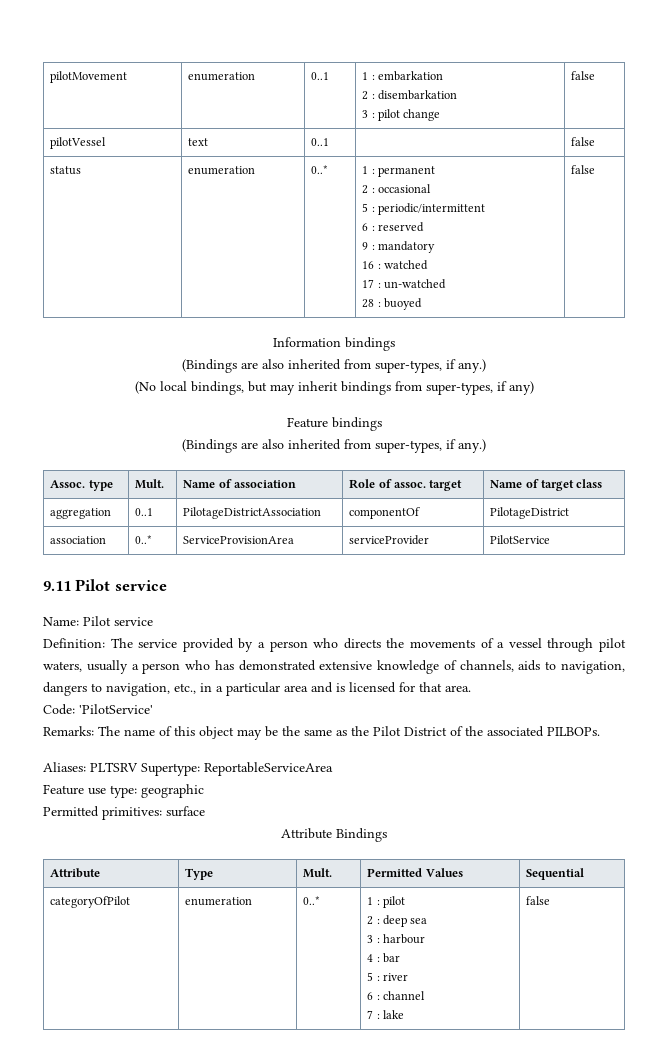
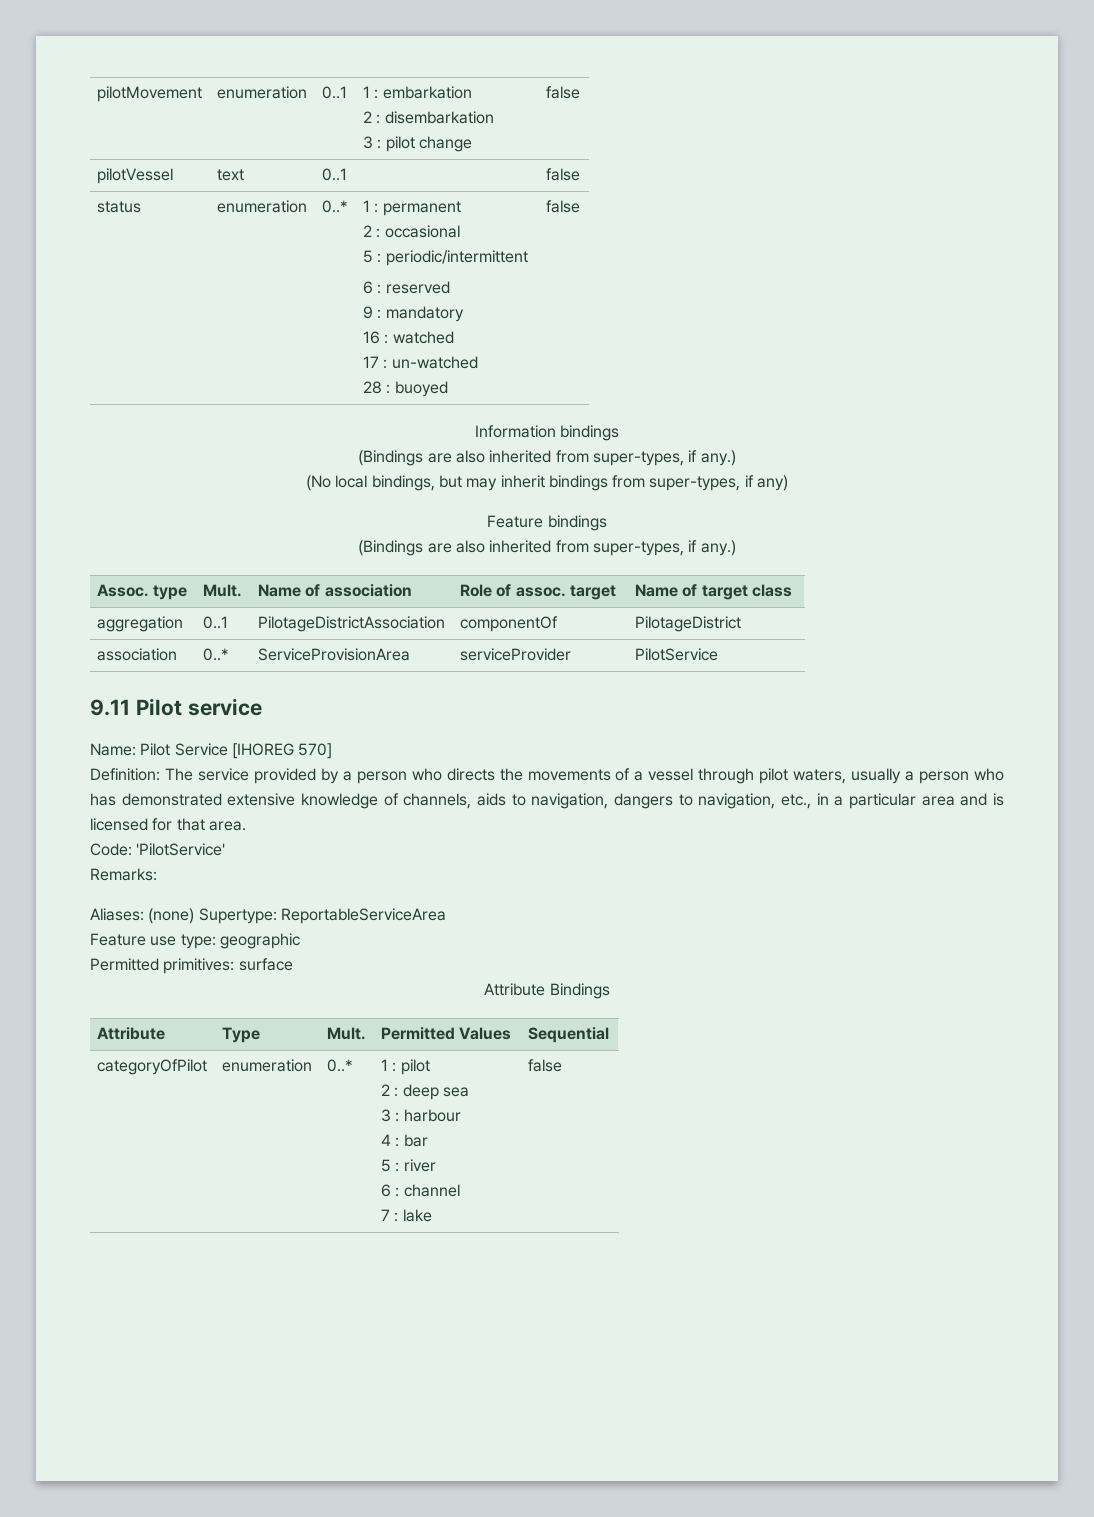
[114,617,153,626] service -> [174,743,333,759] Service [IHOREG 570]
[98,726,600,740] The name of this object may be the same as the Pilot District of the associated PILBOPs. -> (157, 874) none
[90,762,138,772] PLTSRV -> [148,908,195,924] (none)

